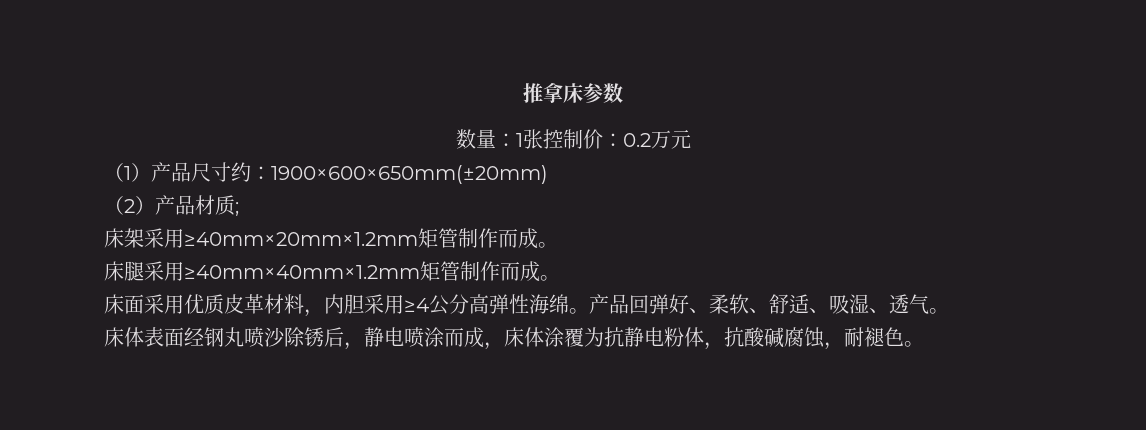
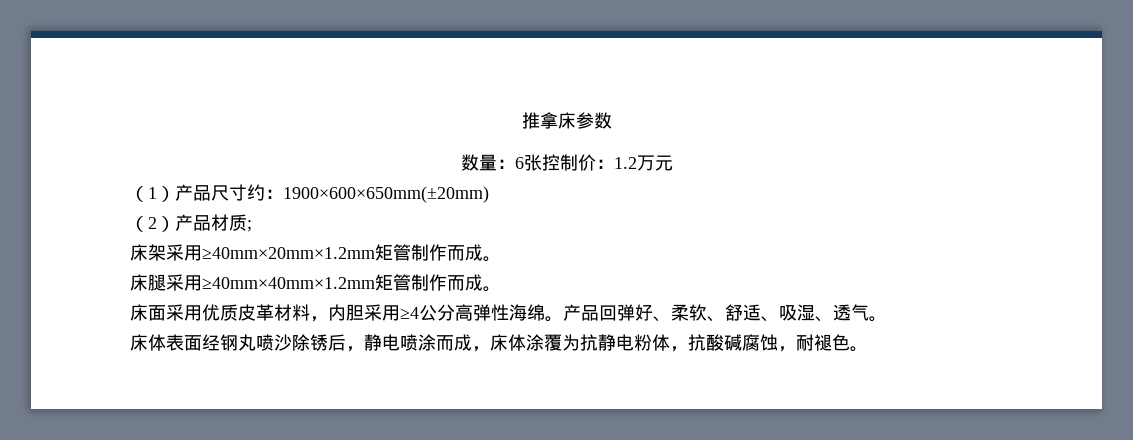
[515,133,523,147] 1 -> [514,157,524,169] 6
[622,133,651,147] 0.2 -> [613,157,637,169] 1.2

